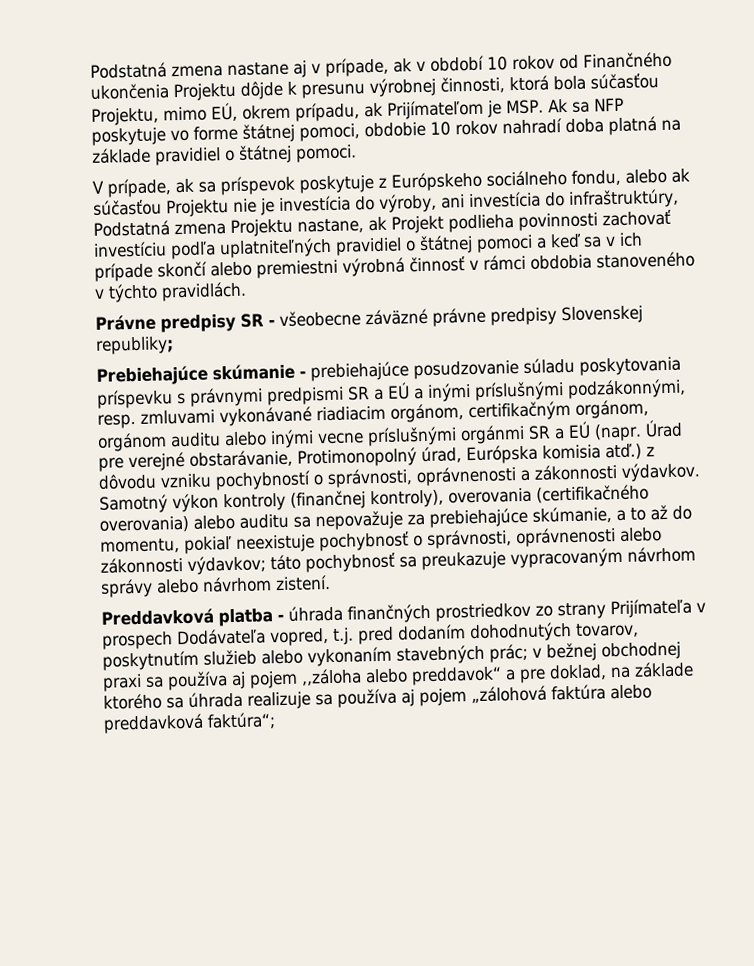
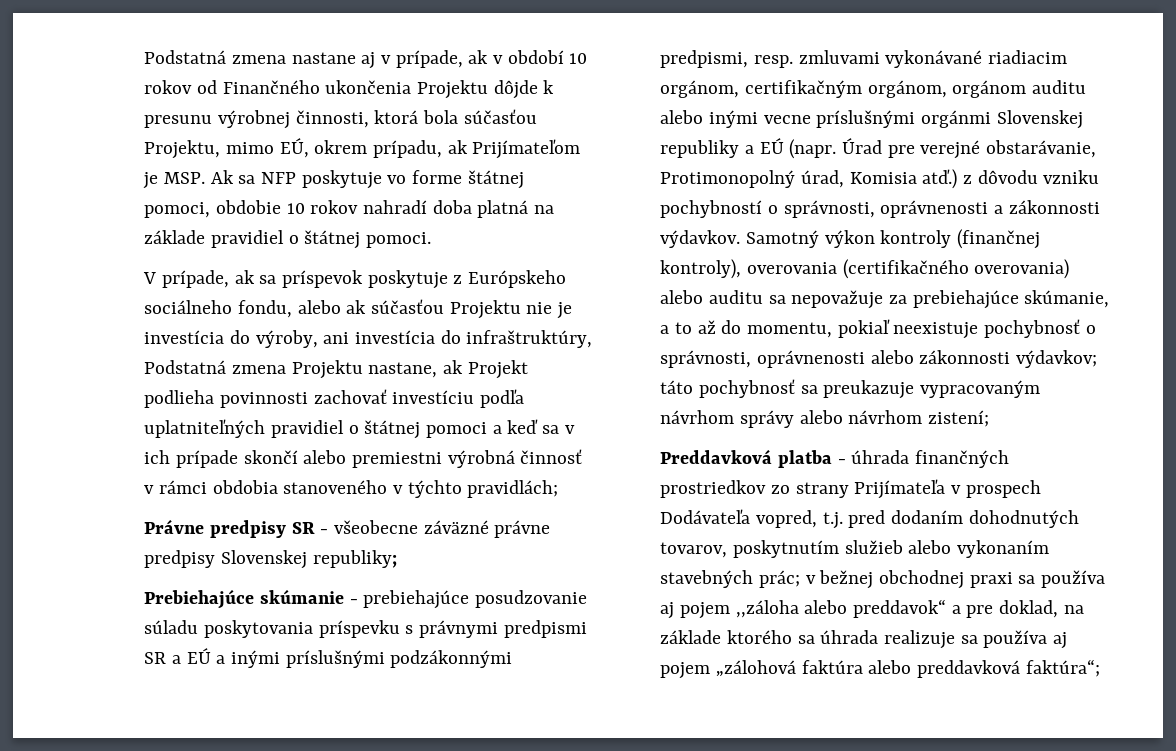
[160,281,247,302] pravidlách. -> [467,480,559,498] pravidlách;
[566,378,686,400] podzákonnými, -> [390,650,513,668] [660,50,749,68] podzákonnými predpismi,
[527,425,551,440] SR -> [996,110,1083,129] [660,140,740,158] Slovenskej republiky
[465,444,601,465] Európska komisia -> [849,172,917,184] Komisia
[274,574,331,592] zistení. -> [927,410,989,427] zistení;

